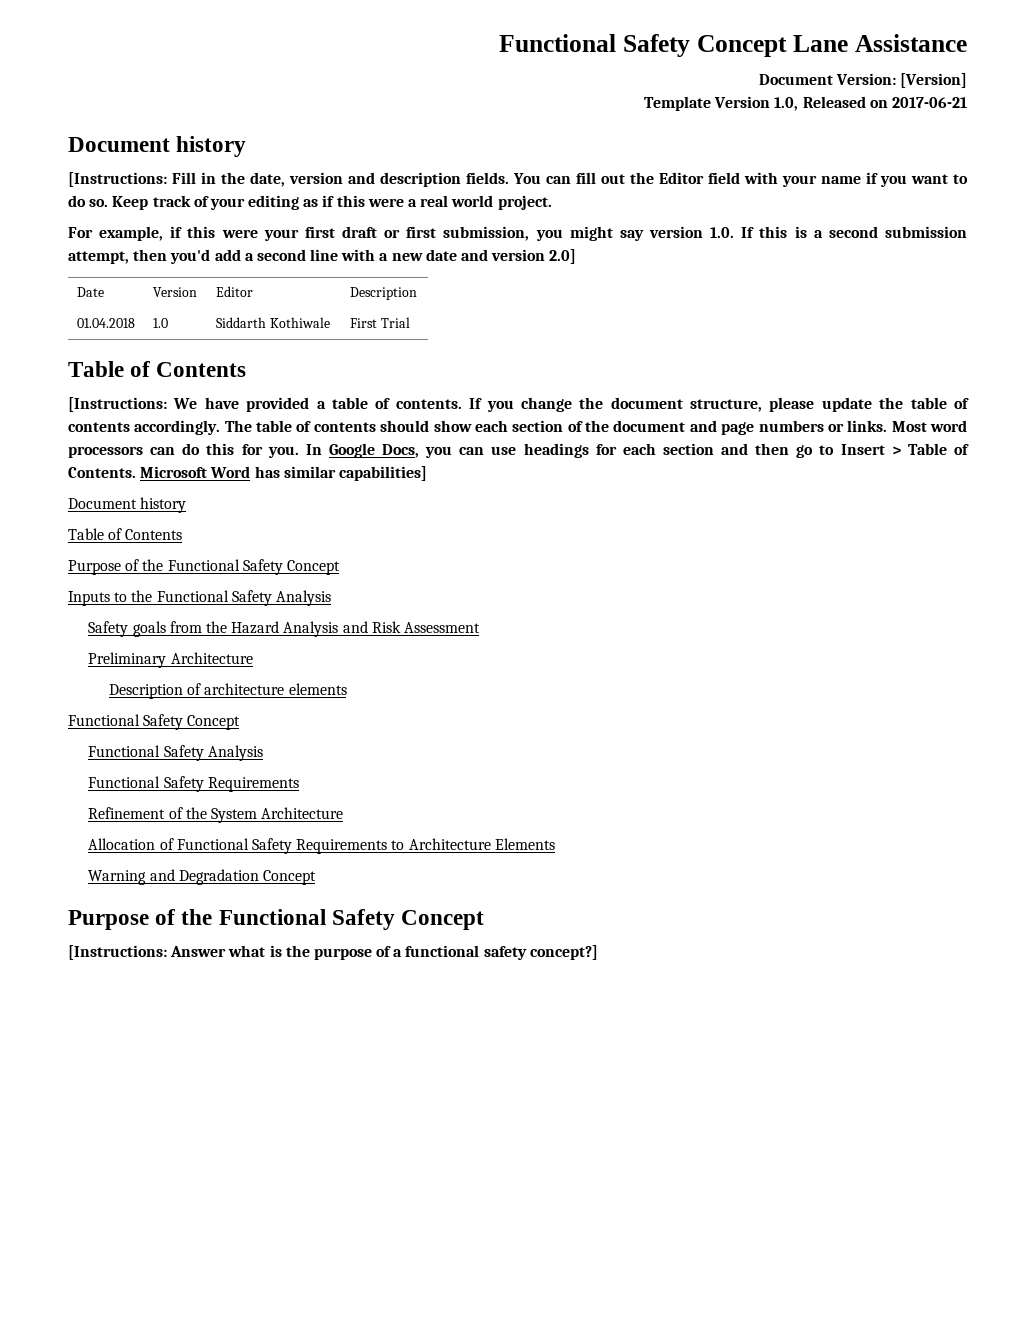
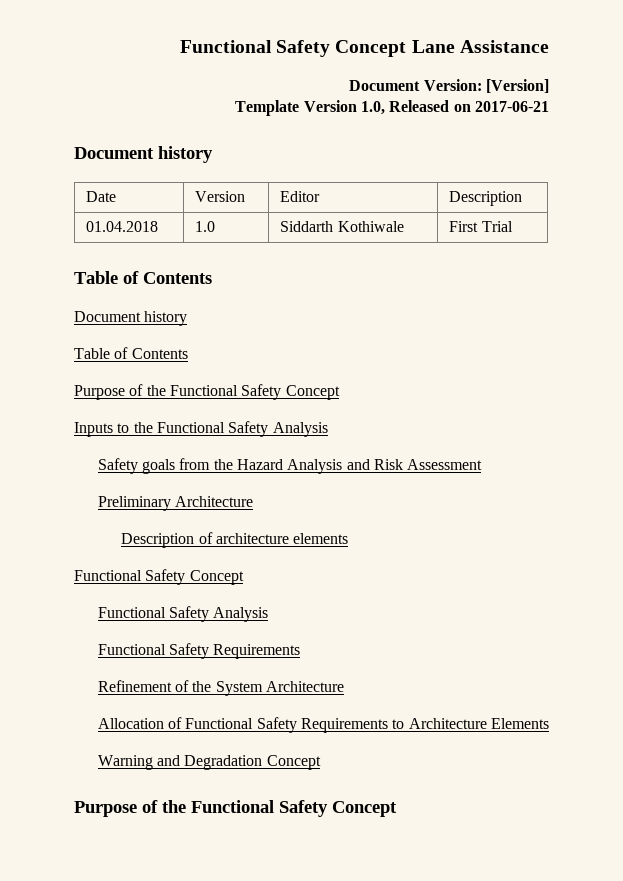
[68,172,968,187] [68,195,552,210] [68,226,967,241] [68,249,577,264] // [Instructions: Fill in the date, version and description fields. You can fill out the Editor field with your name if you want to do so. Keep track of your editing as if this were a real world project. // For example, if this were your first draft or first submission, you might say version 1.0. If this is a second submission attempt, then you'd add a second line with a new date and version 2.0] -> (213, 154) none
[68,397,970,412] [68,420,967,435] [68,443,970,458] [68,466,427,481] // [Instructions: We have provided a table of contents. If you change the document structure, please update the table of contents accordingly. The table of contents should show each section of the document and page numbers or links. Most word processors can do this for you. In Google Docs, you can use headings for each section and then go to Insert > Table of Contents. Microsoft Word has similar capabilities] -> (212, 278) none
[68,945,598,960] // [Instructions: Answer what is the purpose of a functional safety concept?] -> (397, 809) none

